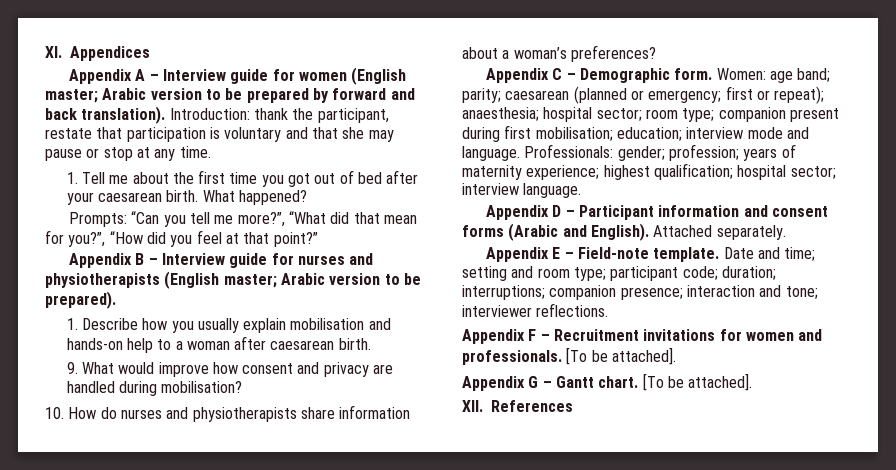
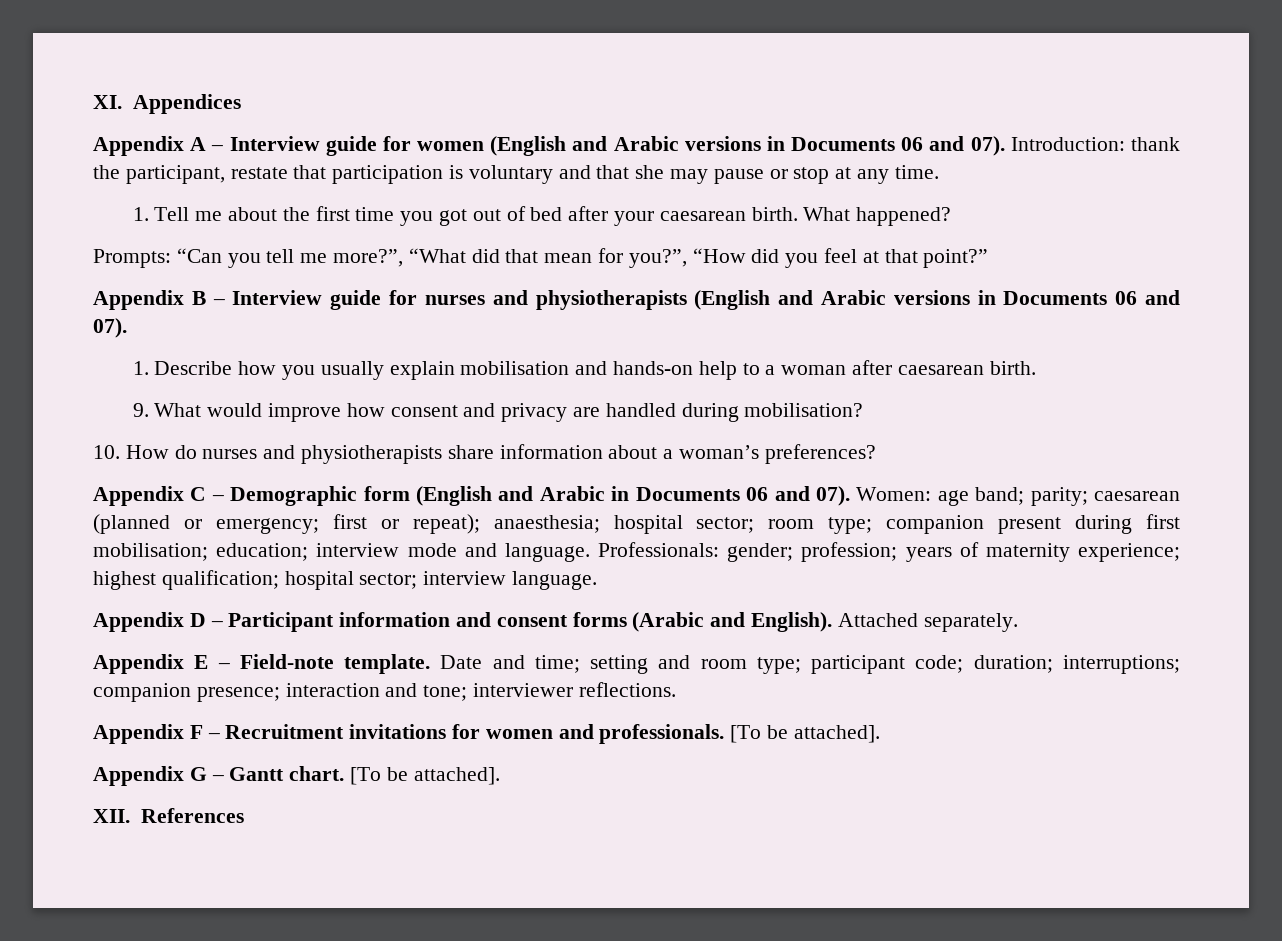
[45,88,415,103] [45,106,166,124] master; Arabic version to be prepared by forward and back translation). -> [572,136,1005,156] and Arabic versions in Documents 06 and 07).
[223,273,421,288] [45,291,116,309] master; Arabic version to be prepared). -> [778,290,1180,305] [93,318,127,338] and Arabic versions in Documents 06 and 07).
[674,68,713,80] form. -> [363,486,850,506] form (English and Arabic in Documents 06 and 07).

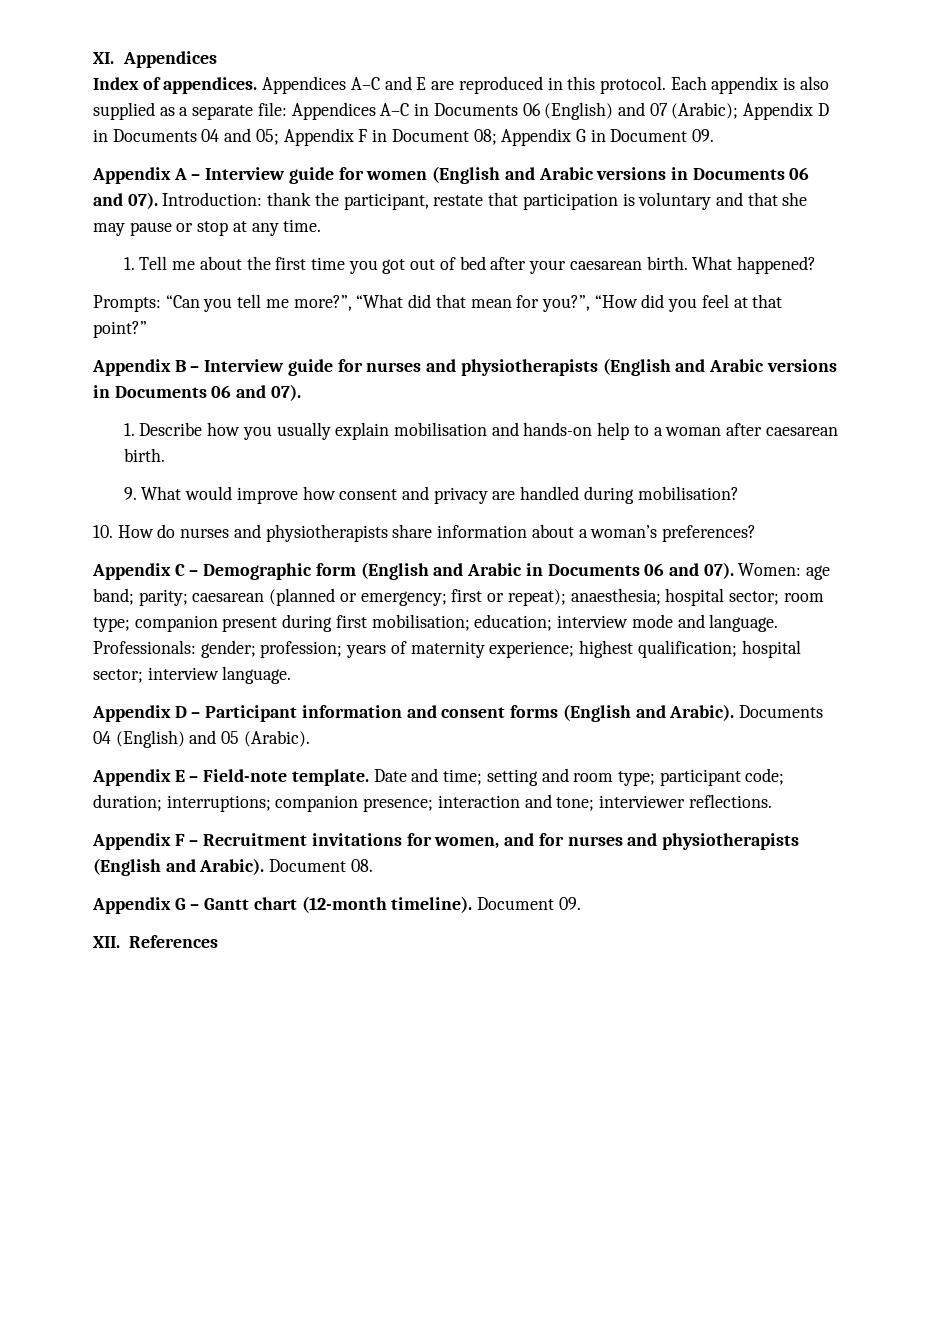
(241, 104) none -> [93,76,829,94] [93,102,829,120] [93,128,715,146] // Index of appendices. Appendices A–C and E are reproduced in this protocol. Each appendix is also supplied as a separate file: Appendices A–C in Documents 06 (English) and 07 (Arabic); Appendix D in Documents 04 and 05; Appendix F in Document 08; Appendix G in Document 09.
[632,612,1018,632] (Arabic and English). Attached separately. -> [562,704,823,722] [93,730,310,748] (English and Arabic). Documents 04 (English) and 05 (Arabic).
[485,724,880,744] women and professionals. [To be attached]. -> [434,833,799,850] [93,858,373,876] women, and for nurses and physiotherapists (English and Arabic). Document 08.
[289,766,500,785] chart. [To be attached]. -> [253,896,581,913] chart (12-month timeline). Document 09.

